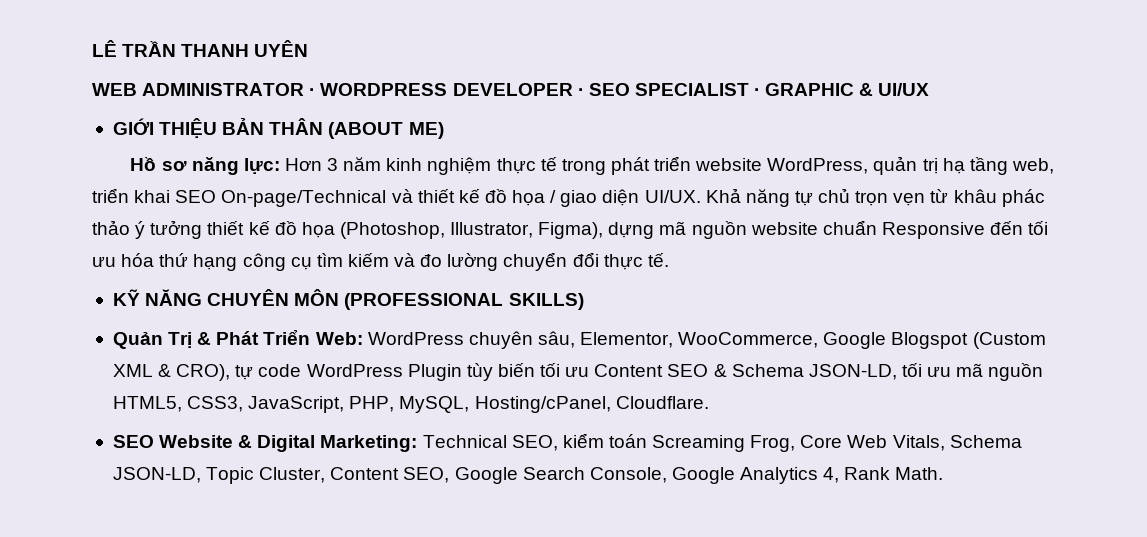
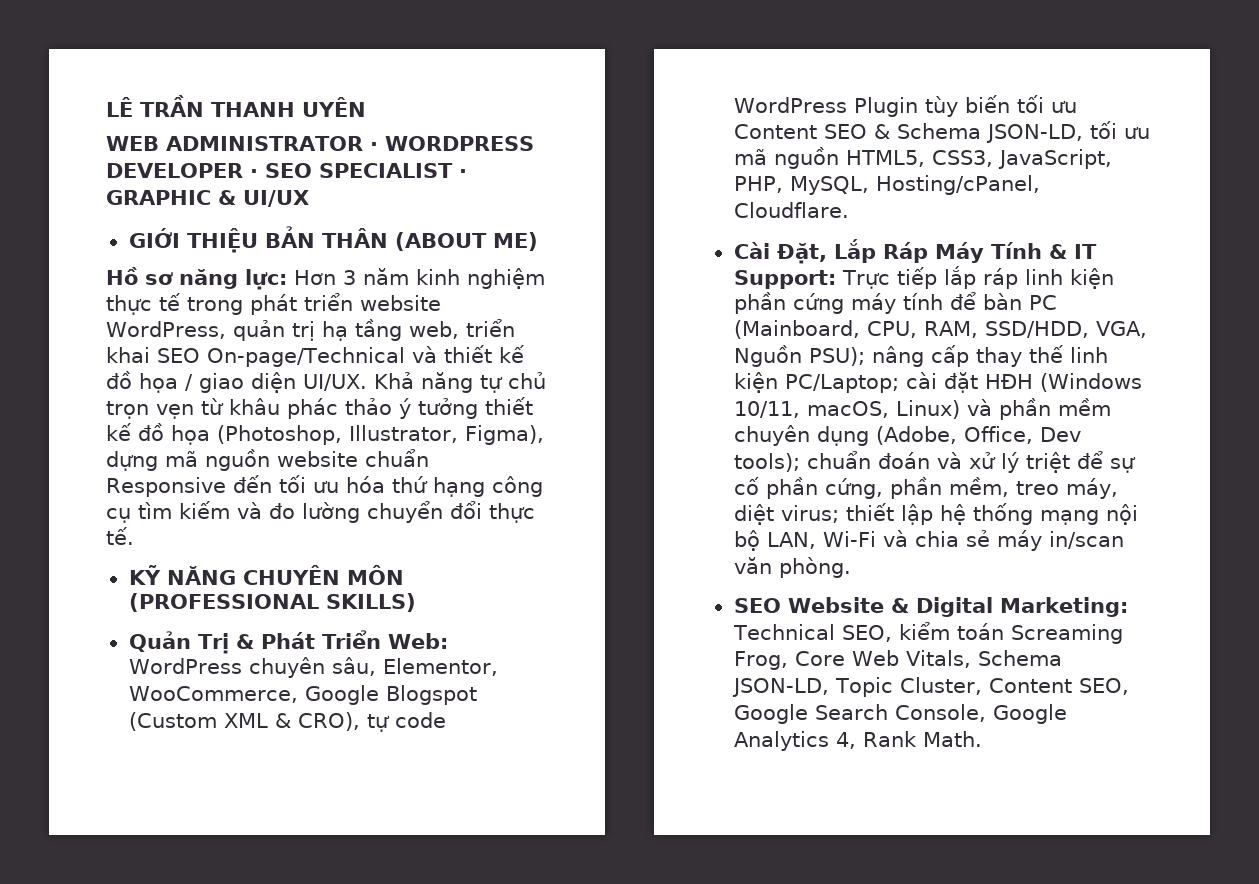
(709, 402) none -> [733,239,1097,264] [733,266,1114,289] [733,292,1057,314] [733,320,1147,339] [733,345,1108,367] [733,372,1142,393] [733,398,1111,420] [733,425,1081,446] [733,451,1136,473] [733,477,1118,499] [733,503,1138,525] [733,530,1124,551] [733,557,851,578] // Cài Đặt, Lắp Ráp Máy Tính & IT Support: Trực tiếp lắp ráp linh kiện phần cứng máy tính để bàn PC (Mainboard, CPU, RAM, SSD/HDD, VGA, Nguồn PSU); nâng cấp thay thế linh kiện PC/Laptop; cài đặt HĐH (Windows 10/11, macOS, Linux) và phần mềm chuyên dụng (Adobe, Office, Dev tools); chuẩn đoán và xử lý triệt để sự cố phần cứng, phần mềm, treo máy, diệt virus; thiết lập hệ thống mạng nội bộ LAN, Wi-Fi và chia sẻ máy in/scan văn phòng.

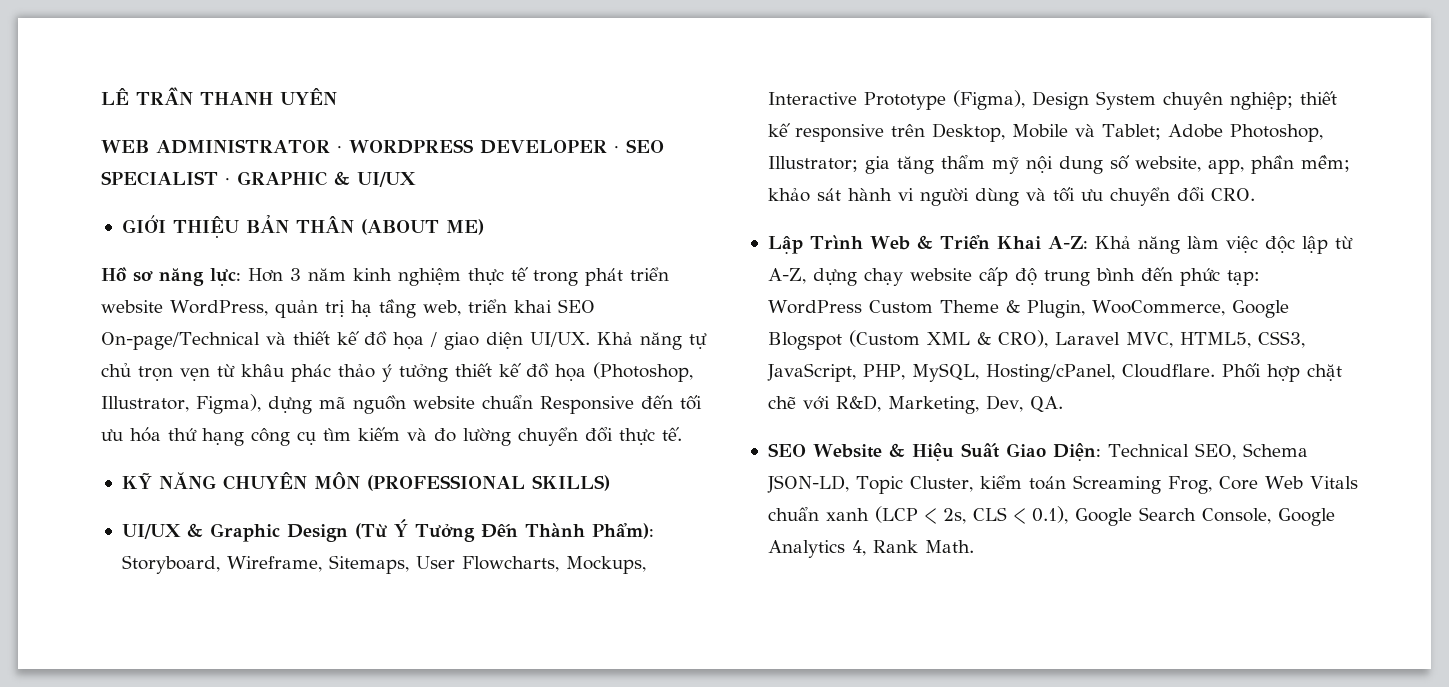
[128,630,449,654] [128,657,498,678] Quản Trị & Phát Triển Web: WordPress chuyên sâu, Elementor, -> [121,519,654,542] [121,555,646,574] [767,90,1337,110] [767,123,1323,142] [767,155,1350,174] [767,187,1255,206] [767,235,1353,254] [767,267,1260,286] [767,300,1085,318] UI/UX & Graphic Design (Từ Ý Tưởng Đến Thành Phẩm): Storyboard, Wireframe, Sitemaps, User Flowcharts, Mockups, Interactive Prototype (Figma), Design System chuyên nghiệp; thiết kế responsive trên Desktop, Mobile và Tablet; Adobe Photoshop, Illustrator; gia tăng thẩm mỹ nội dung số website, app, phần mềm; khảo sát hành vi người dùng và tối ưu chuyển đổi CRO. // Lập Trình Web & Triển Khai A-Z: Khả năng làm việc độc lập từ A-Z, dựng chạy website cấp độ trung bình đến phức tạp: WordPress Custom Theme & Plugin,
[366,712,446,732] [733,95,1077,117] [733,121,1150,143] [733,147,839,169] tự code WordPress Plugin tùy biến tối ưu Content SEO & Schema JSON-LD, tối ưu mã nguồn -> [1054,332,1173,348] Laravel MVC,
[733,239,1097,264] [733,266,1114,289] [733,292,1057,314] [733,320,1147,339] [733,345,1108,367] [733,372,1142,393] [733,398,1111,420] [733,425,1081,446] [733,451,1136,473] [733,477,1118,499] [733,503,1138,525] [733,530,1124,551] [733,557,851,578] [733,597,1128,617] [732,624,892,642] // Cài Đặt, Lắp Ráp Máy Tính & IT Support: Trực tiếp lắp ráp linh kiện phần cứng máy tính để bàn PC (Mainboard, CPU, RAM, SSD/HDD, VGA, Nguồn PSU); nâng cấp thay thế linh kiện PC/Laptop; cài đặt HĐH (Windows 10/11, macOS, Linux) và phần mềm chuyên dụng (Adobe, Office, Dev tools); chuẩn đoán và xử lý triệt để sự cố phần cứng, phần mềm, treo máy, diệt virus; thiết lập hệ thống mạng nội bộ LAN, Wi-Fi và chia sẻ máy in/scan văn phòng. // SEO Website & Digital Marketing: Technical SEO, -> [1221,363,1342,382] [767,395,1063,414] [767,443,1308,462] [766,475,973,494] Phối hợp chặt chẽ với R&D, Marketing, Dev, QA. // SEO Website & Hiệu Suất Giao Diện: Technical SEO, Schema JSON-LD, Topic Cluster,
[905,650,1062,668] [731,677,1129,697] Vitals, Schema JSON-LD, Topic Cluster, Content SEO, -> [1309,476,1358,489] [767,506,1068,524] Vitals chuẩn xanh (LCP < 2s, CLS < 0.1),

